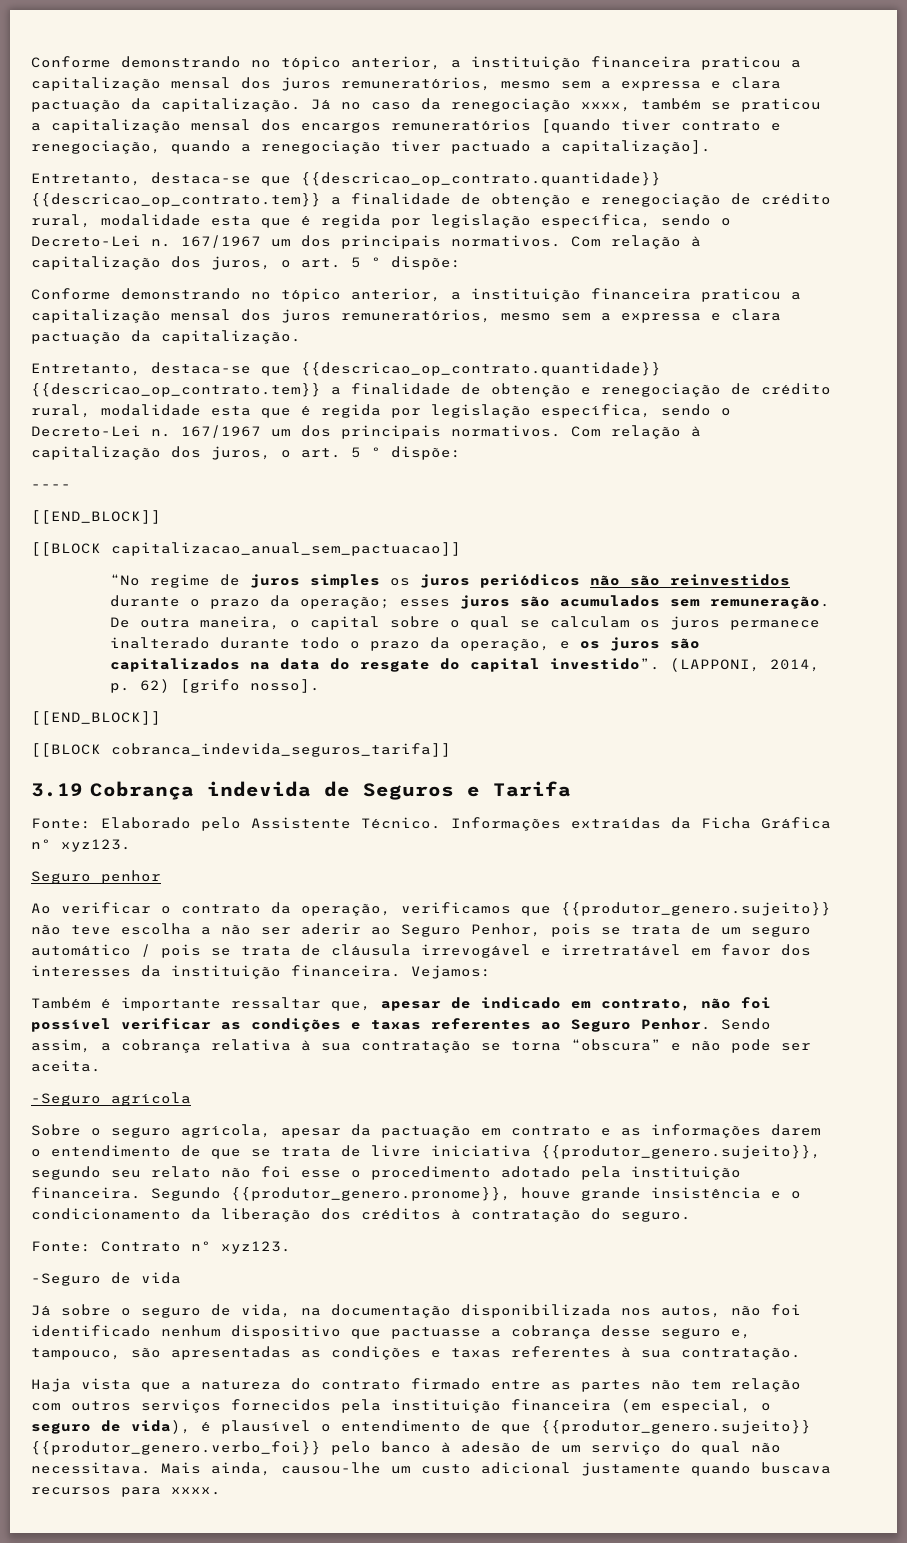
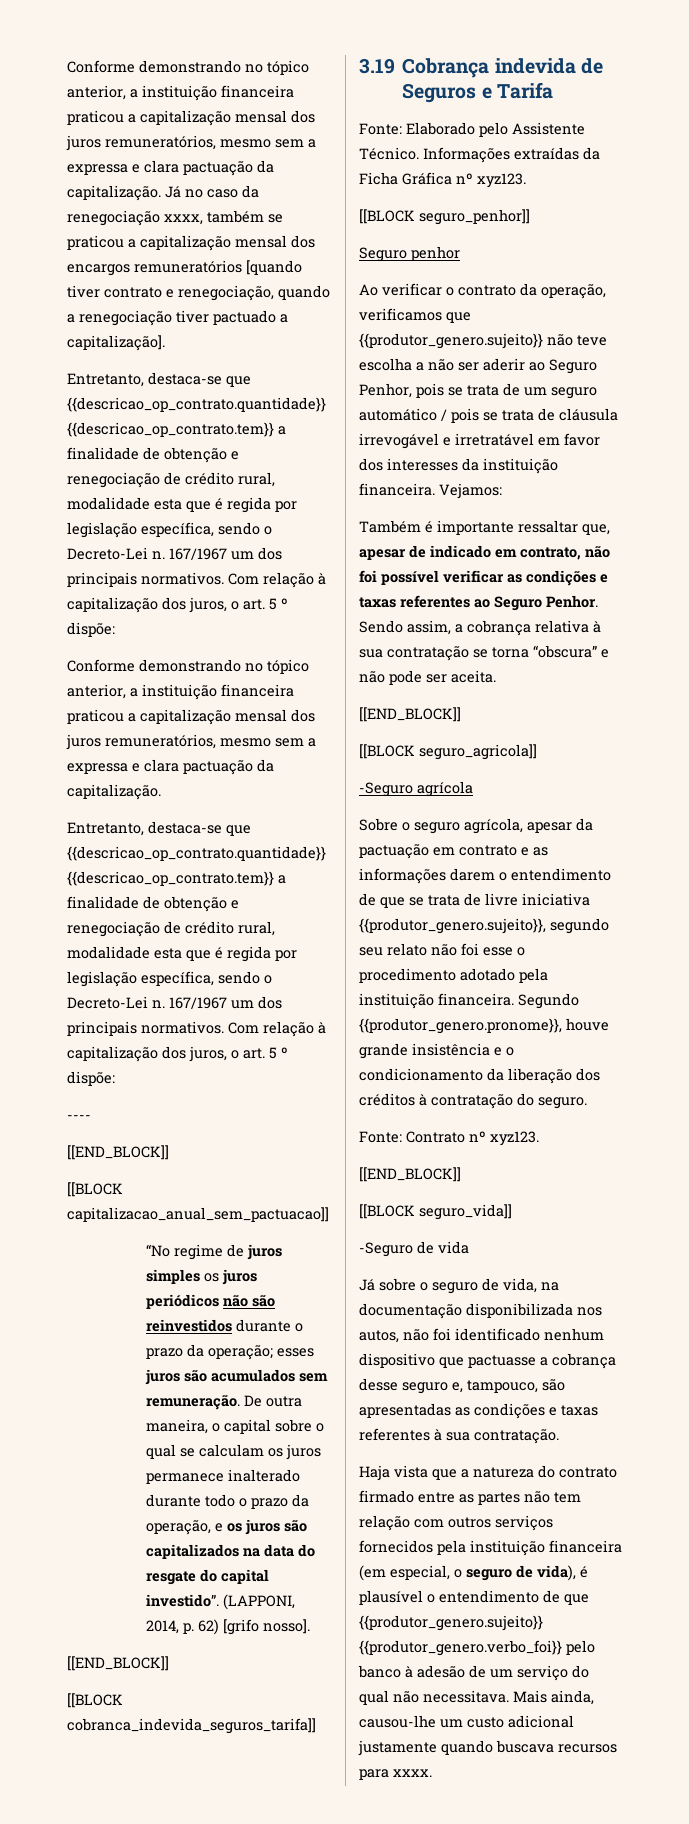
(131, 845) none -> [359,209,530,225] // [[BLOCK seguro_penhor]]
(101, 1066) none -> [359,707,461,722] [359,744,537,760] // [[END_BLOCK]] // [[BLOCK seguro_agricola]]
(291, 1247) none -> [359,1167,461,1182] [359,1204,512,1220] // [[END_BLOCK]] // [[BLOCK seguro_vida]]

